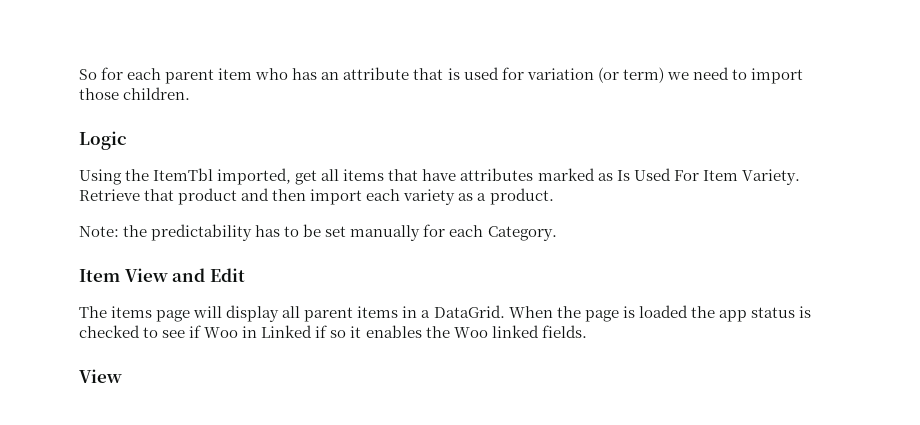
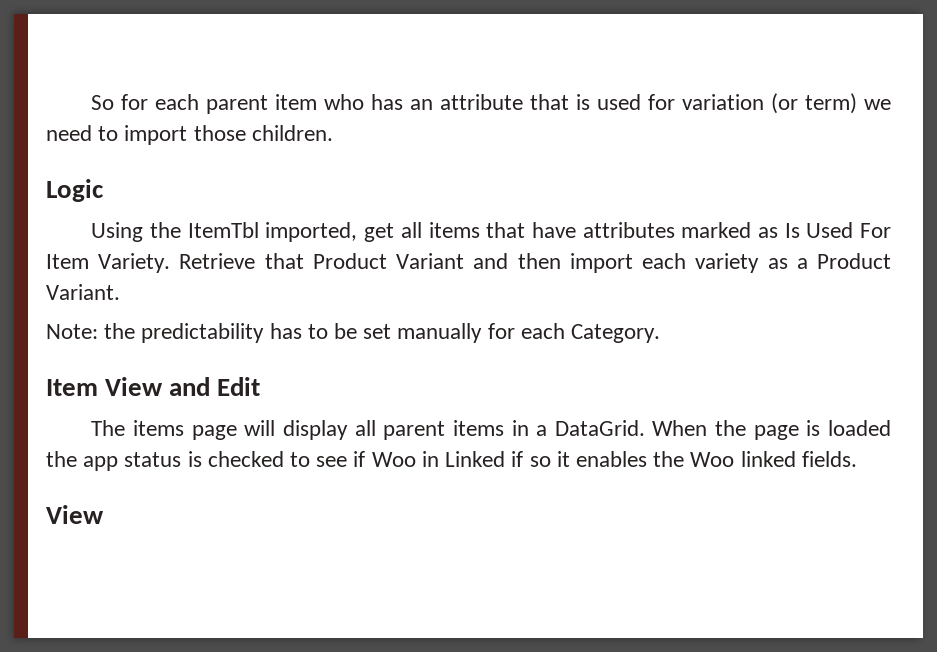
[178,188,238,205] product -> [312,253,465,269] Product Variant
[489,188,554,205] product. -> [817,253,892,269] [46,284,120,300] Product Variant.

